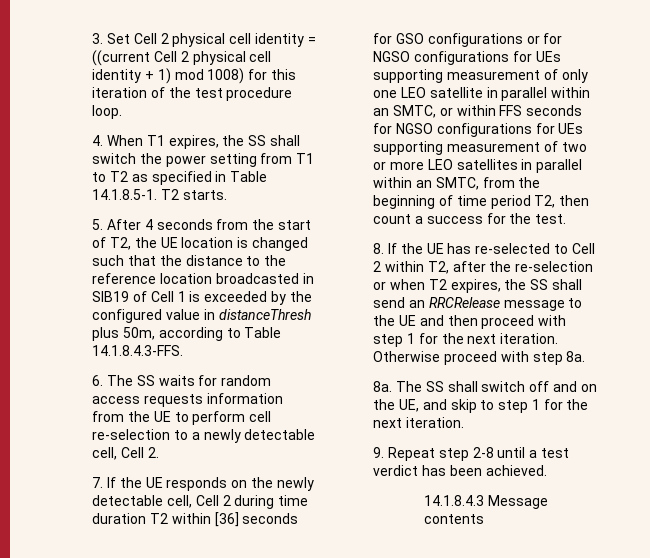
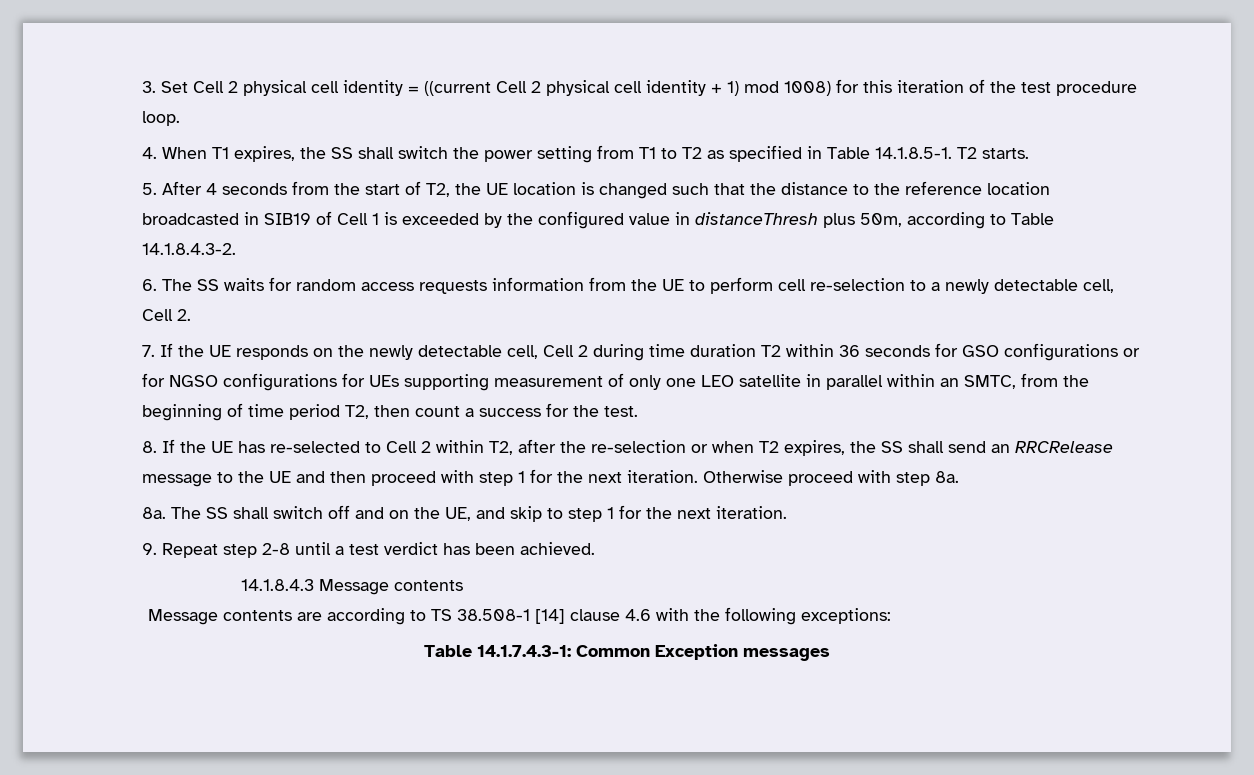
[92,345,184,356] 14.1.8.4.3-FFS. -> [141,243,236,255] 14.1.8.4.3-2.
[214,512,239,527] [36] -> [838,345,860,357] 36
[439,105,583,116] [373,123,584,137] [373,141,587,155] [373,159,583,173] [373,177,479,190] or within FFS seconds for NGSO configurations for UEs supporting measurement of two or more LEO satellites in parallel within an SMTC, -> (1016, 382) none
(485, 519) none -> [148,607,892,625] [424,644,830,661] // Message contents are according to TS 38.508-1 [14] clause 4.6 with the following exceptions: // Table 14.1.7.4.3-1: Common Exception messages

